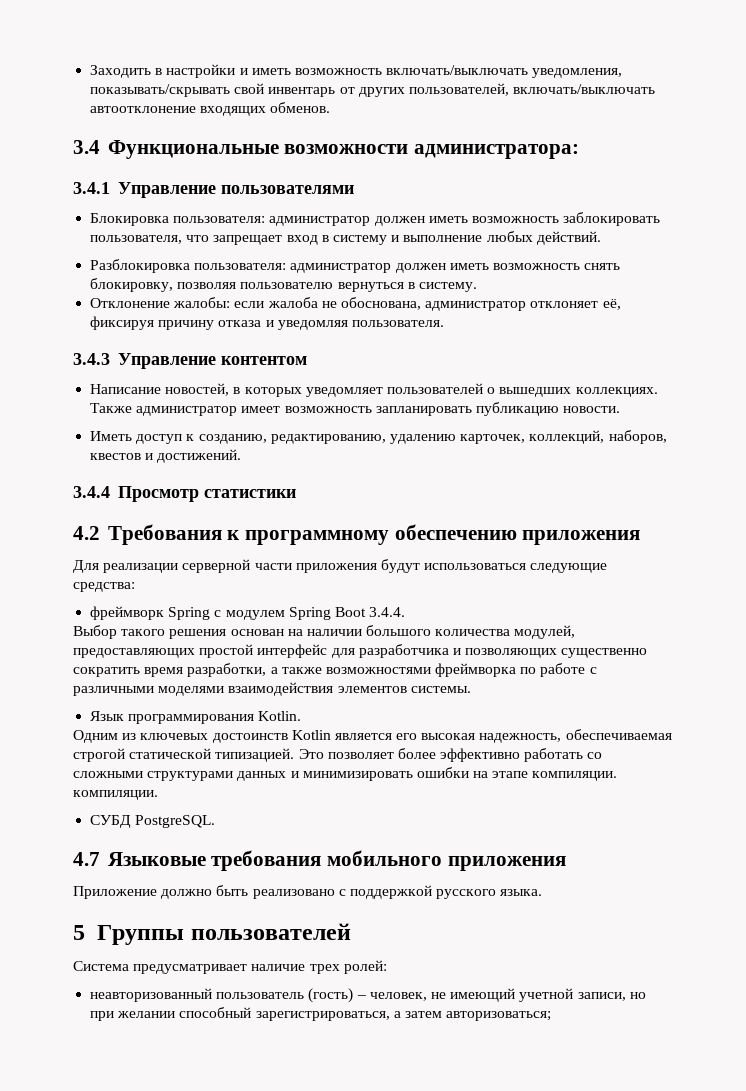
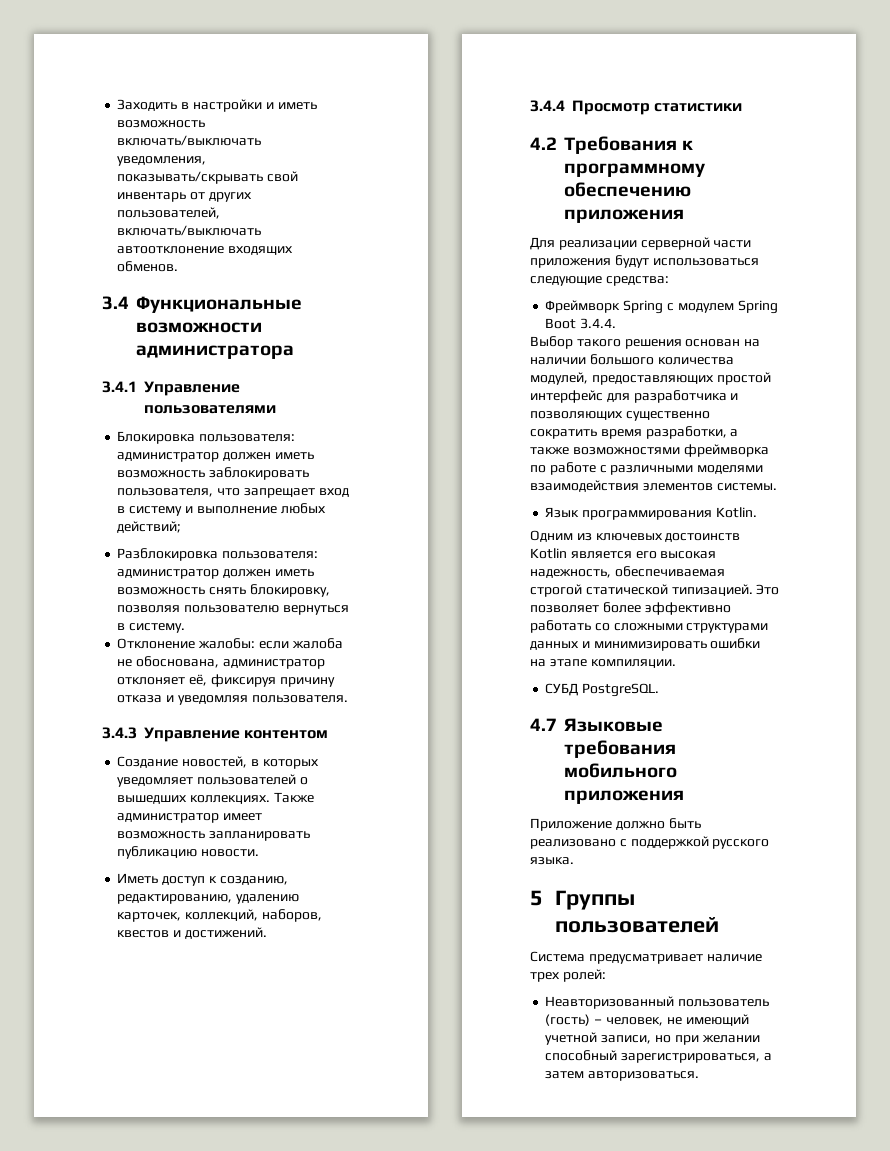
[414,144,580,159] администратора: -> [136,345,294,359] администратора
[536,231,601,245] действий. -> [117,521,182,533] действий;
[90,384,162,394] Написание -> [117,756,179,768] Создание
[90,606,165,620] фреймворк -> [545,300,621,313] Фреймворк
[73,790,158,800] компиляции. -> (676, 663) none
[90,988,213,1002] неавторизованный -> [545,996,675,1009] Неавторизованный
[446,1011,552,1021] авторизоваться; -> [588,1071,700,1081] авторизоваться.

